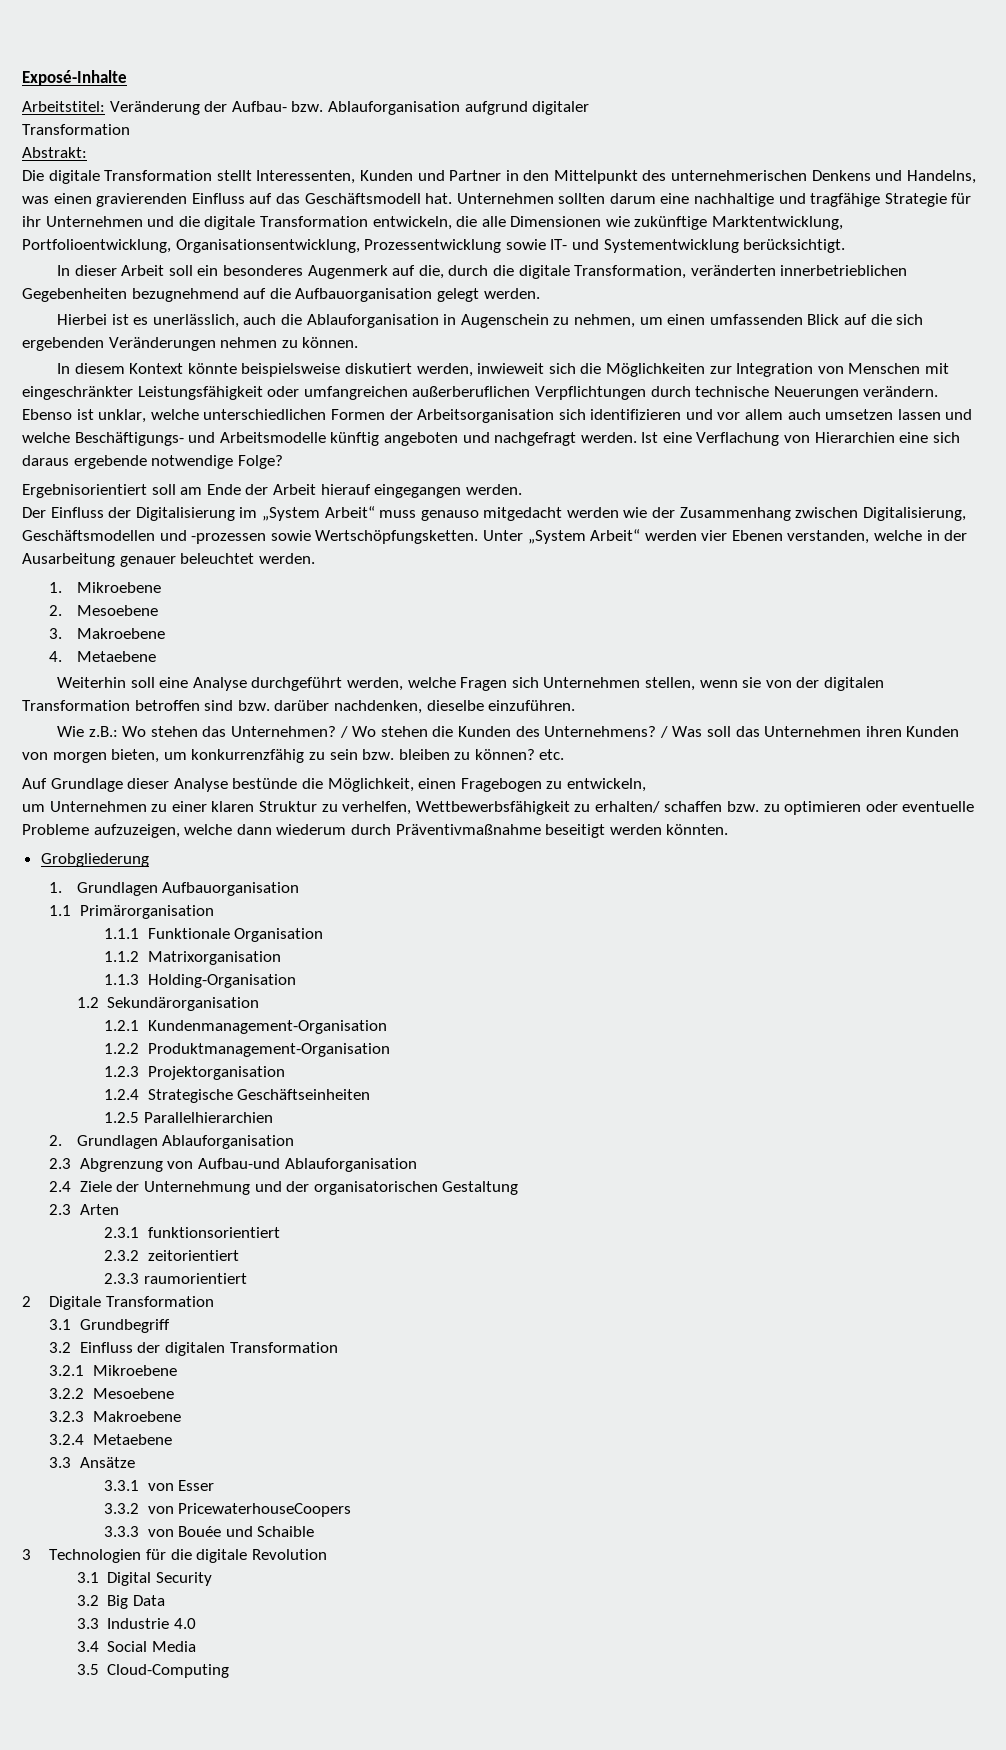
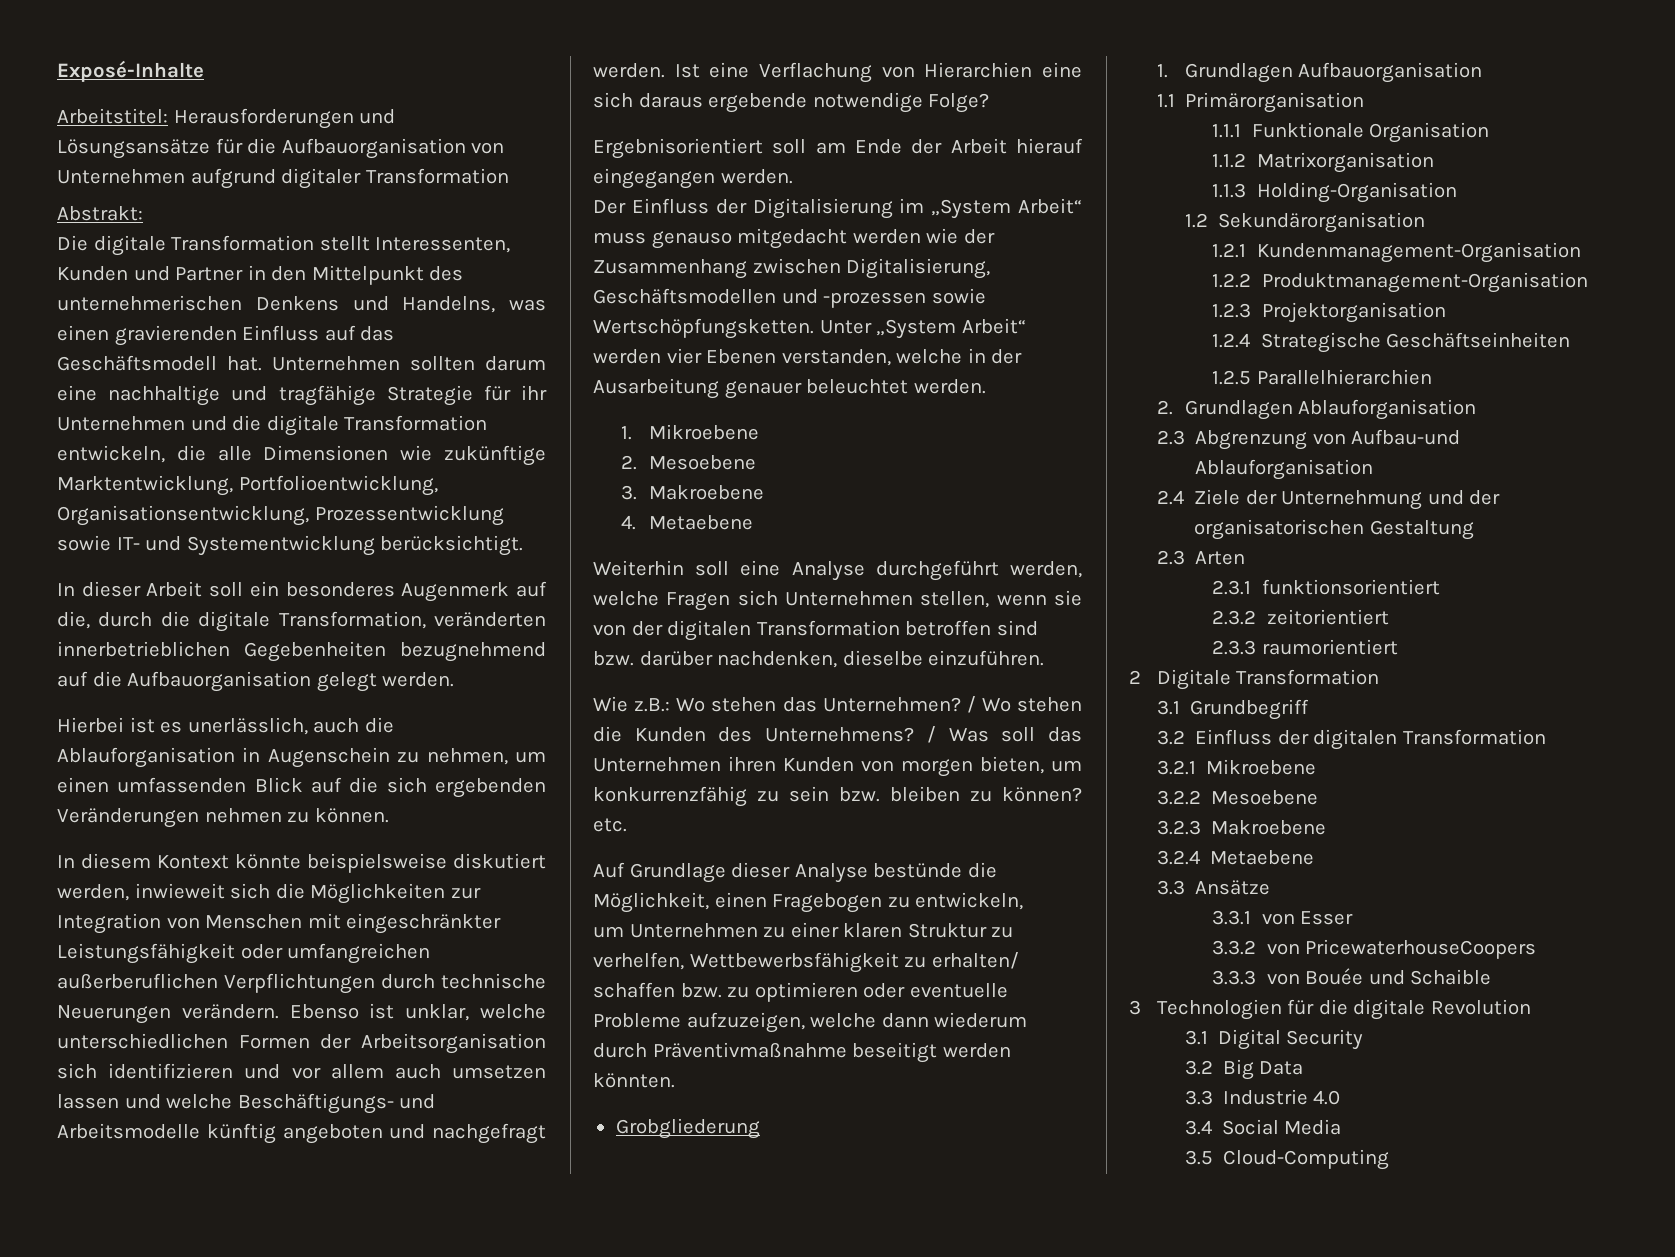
[109,101,460,115] Veränderung der Aufbau- bzw. Ablauforganisation -> [173,108,396,129] [57,138,505,159] [57,169,185,184] Herausforderungen und Lösungsansätze für die Aufbauorganisation von Unternehmen
(590, 108) // -> (362, 178) none

